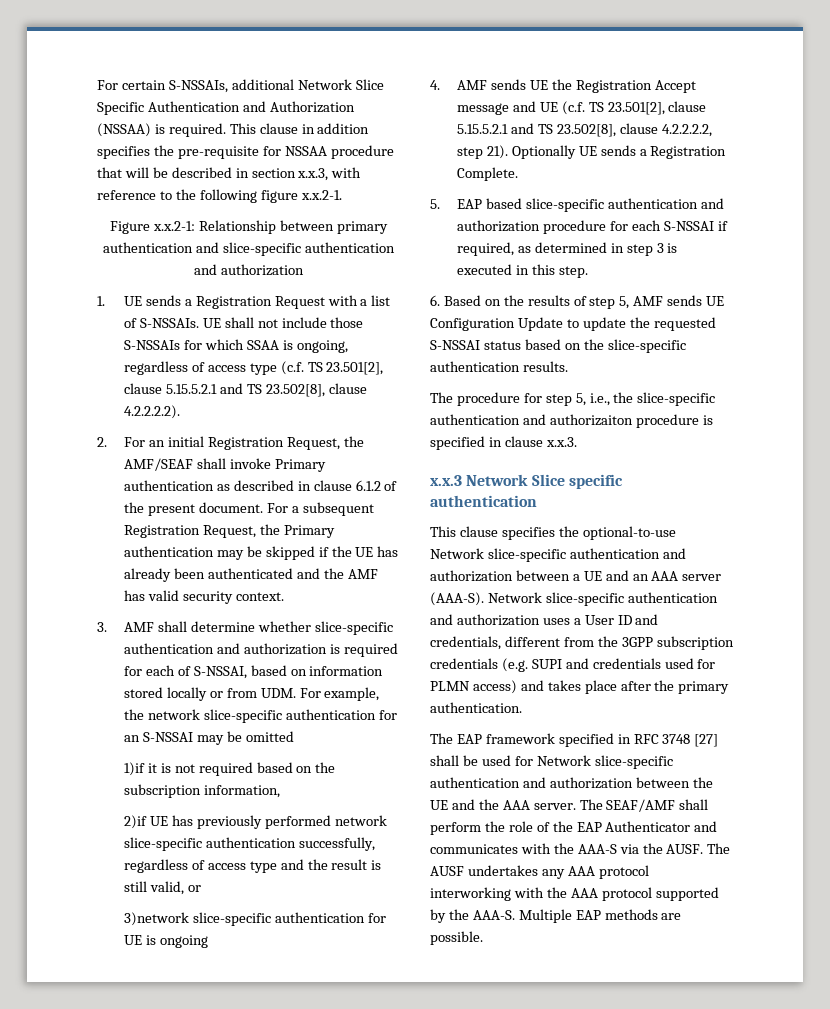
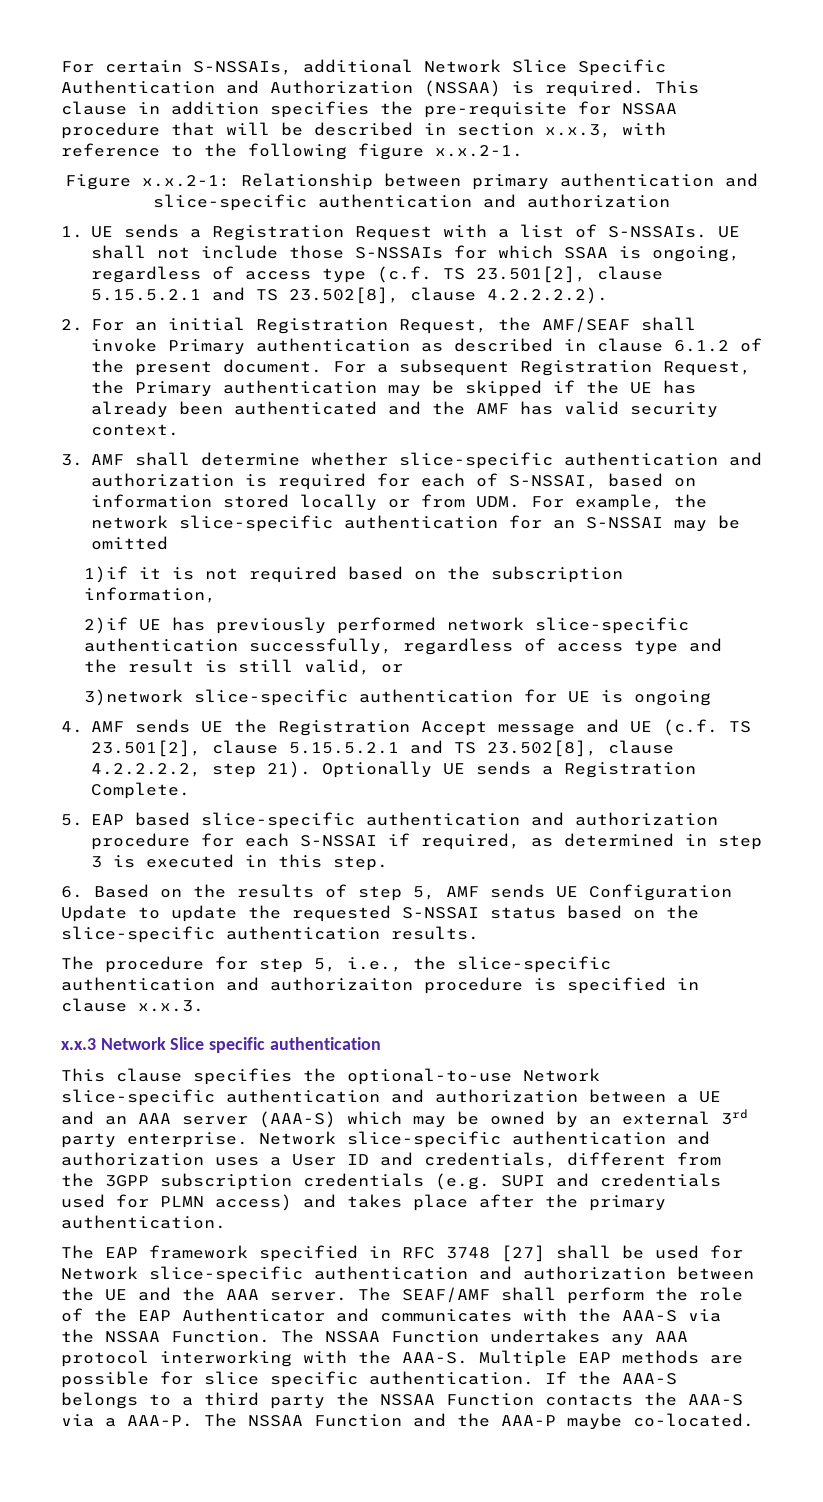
[430,592,484,606] (AAA-S). -> [259,1109,748,1128] [61,1132,248,1148] (AAA-S) which may be owned by an external 3rd party enterprise.
[666,843,731,854] [430,866,464,876] AUSF. The AUSF -> [105,1329,479,1343] NSSAA Function. The NSSAA Function
[570,887,719,901] [430,909,469,923] AAA protocol supported by the -> (391, 1357) none
[430,931,483,945] possible. -> [61,1371,677,1388] [61,1392,743,1409] [61,1413,754,1430] possible for slice specific authentication. If the AAA-S belongs to a third party the NSSAA Function contacts the AAA-S via a AAA-P. The NSSAA Function and the AAA-P maybe co-located.

